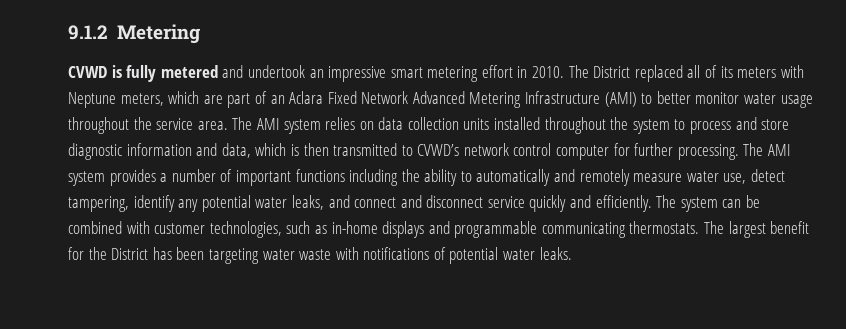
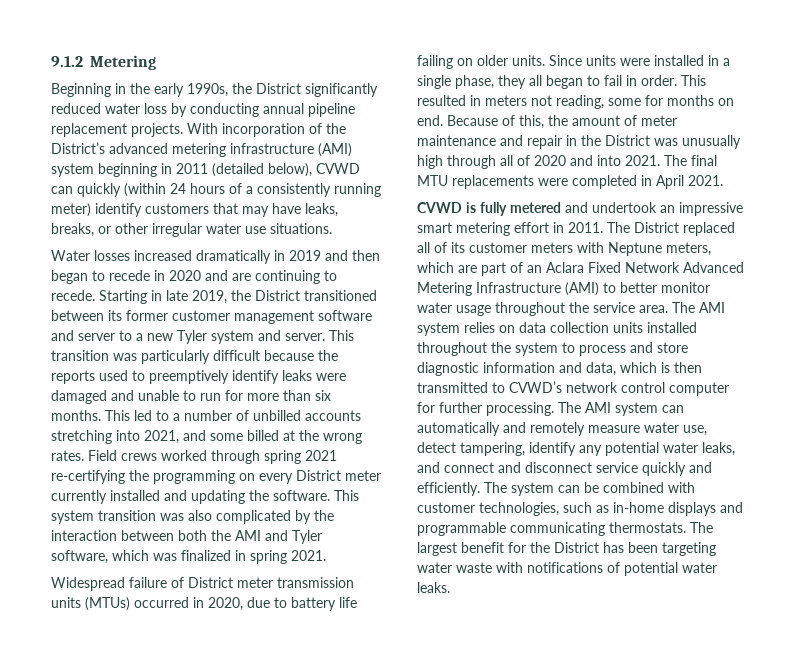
(200, 34) none -> [51,83,378,97] [51,103,355,117] [51,123,346,137] [51,142,352,157] [51,163,360,177] [51,183,381,197] [51,203,338,217] [51,223,332,237] [51,250,380,264] [51,270,337,284] [51,290,377,304] [51,310,372,324] [51,330,354,344] [51,350,338,364] [51,370,346,384] [51,390,331,404] [51,410,361,421] [51,430,362,444] [51,450,337,464] [51,470,381,484] [51,490,359,504] [51,510,334,524] [51,530,322,544] [51,550,326,564] [51,577,354,591] [51,597,357,611] [417,55,730,69] [417,75,706,89] [417,95,734,109] [417,115,677,129] [417,135,741,149] [417,155,717,169] [417,175,723,189] // Beginning in the early 1990s, the District significantly reduced water loss by conducting annual pipeline replacement projects. With incorporation of the District’s advanced metering infrastructure (AMI) system beginning in 2011 (detailed below), CVWD can quickly (within 24 hours of a consistently running meter) identify customers that may have leaks, breaks, or other irregular water use situations. // Water losses increased dramatically in 2019 and then began to recede in 2020 and are continuing to recede. Starting in late 2019, the District transitioned between its former customer management software and server to a new Tyler system and server. This transition was particularly difficult because the reports used to preemptively identify leaks were damaged and unable to run for more than six months. This led to a number of unbilled accounts stretching into 2021, and some billed at the wrong rates. Field crews worked through spring 2021 re-certifying the programming on every District meter currently installed and updating the software. This system transition was also complicated by the interaction between both the AMI and Tyler software, which was finalized in spring 2021. // Widespread failure of District meter transmission units (MTUs) occurred in 2020, due to battery life failing on older units. Since units were installed in a single phase, they all began to fail in order. This resulted in meters not reading, some for months on end. Because of this, the amount of meter maintenance and repair in the District was unusually high through all of 2020 and into 2021. The final MTU replacements were completed in April 2021.
[532,66,565,78] 2010. -> [568,222,603,233] 2011.
(733, 72) none -> [469,242,527,253] customer
[109,169,472,186] provides a number of important functions including the ability to -> [662,405,684,413] can

